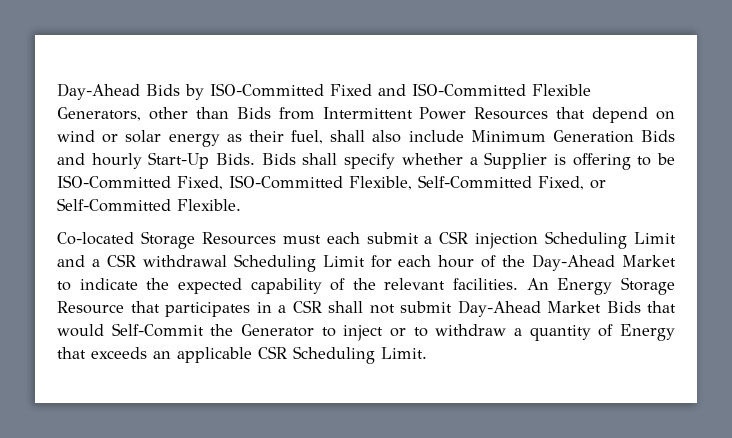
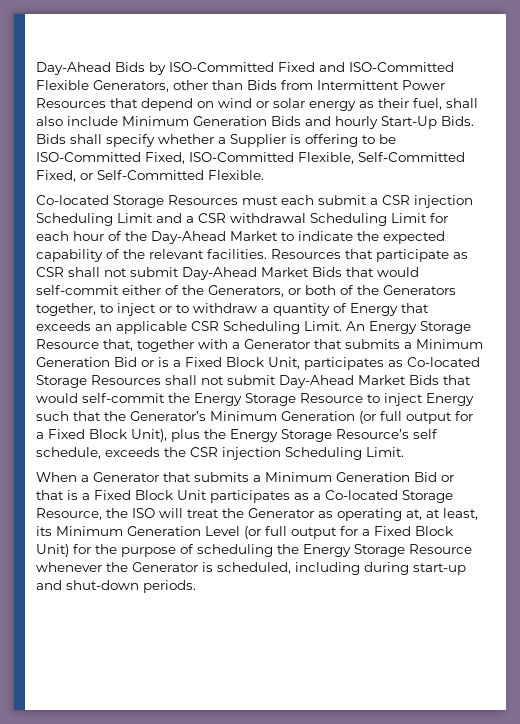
[526,277,675,295] [57,301,286,317] An Energy Storage Resource that participates in a -> [271,249,468,262] Resources that participate as
[111,323,314,337] Self-Commit the Generator -> [36,285,456,297] [36,303,96,316] self-commit either of the Generators, or both of the Generators together,
(427, 353) none -> [346,321,471,334] [36,339,483,352] [36,357,480,370] [36,375,471,388] [36,393,474,406] [36,411,473,424] [36,429,438,442] [36,447,404,460] [36,472,454,482] [36,490,453,503] [36,508,478,521] [36,526,453,539] [36,544,472,557] [36,562,466,575] [36,580,196,593] An Energy Storage Resource that, together with a Generator that submits a Minimum Generation Bid or is a Fixed Block Unit, participates as Co-located Storage Resources shall not submit Day-Ahead Market Bids that would self-commit the Energy Storage Resource to inject Energy such that the Generator’s Minimum Generation (or full output for a Fixed Block Unit), plus the Energy Storage Resource’s self schedule, exceeds the CSR injection Scheduling Limit. // When a Generator that submits a Minimum Generation Bid or that is a Fixed Block Unit participates as a Co-located Storage Resource, the ISO will treat the Generator as operating at, at least, its Minimum Generation Level (or full output for a Fixed Block Unit) for the purpose of scheduling the Energy Storage Resource whenever the Generator is scheduled, including during start-up and shut-down periods.

